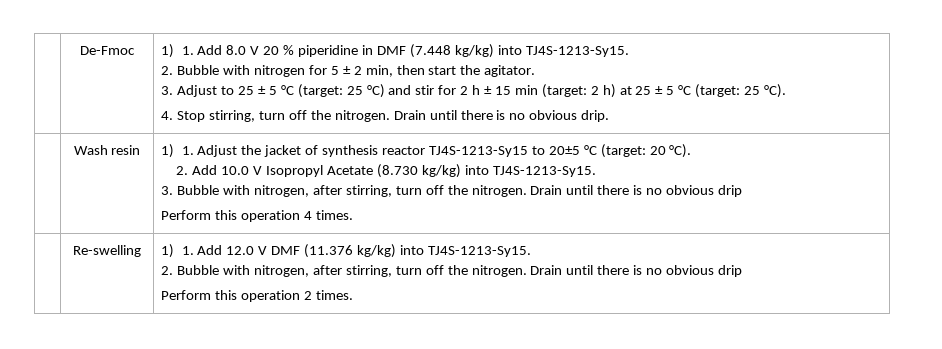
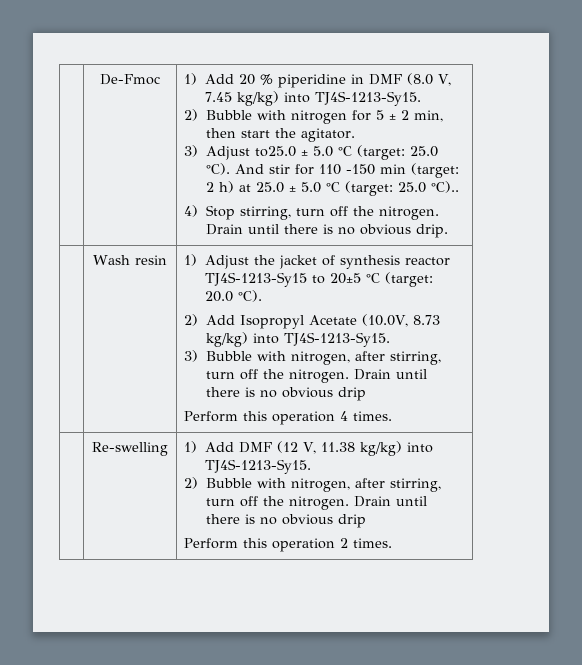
[181,45,260,55] 1. Add 8.0 V -> [204,74,234,84] Add
[409,44,629,58] [161,66,174,75] (7.448 kg/kg) into TJ4S-1213-Sy15. // 2. -> [406,73,451,86] [204,91,421,106] [184,109,199,121] (8.0 V, 7.45 kg/kg) into TJ4S-1213-Sy15. // 2)
[161,84,511,98] 3. Adjust to 25 ± 5 °C (target: 25 °C) and stir for 2 h ± 15 -> [184,145,438,160] [205,163,375,175] 3) Adjust to25.0 ± 5.0 °C (target: 25.0 °C). And stir for 110 -150
[635,84,786,98] [161,111,174,120] 25 ± 5 °C (target: 25 °C). // 4. -> [255,181,459,196] [184,205,199,217] 25.0 ± 5.0 °C (target: 25.0 °C).. // 4)
[181,146,194,155] 1. -> (198, 260) none
[649,144,692,158] [176,164,596,178] [161,186,174,195] 20 °C). // 2. Add 10.0 V Isopropyl Acetate (8.730 kg/kg) into TJ4S-1213-Sy15. // 3. -> [204,290,262,302] [184,314,440,329] [205,332,390,347] [184,350,199,362] 20.0 °C). // 2) Add Isopropyl Acetate (10.0V, 8.73 kg/kg) into TJ4S-1213-Sy15. // 3)
[181,244,531,258] [161,266,174,275] 1. Add 12.0 V DMF (11.376 kg/kg) into TJ4S-1213-Sy15. // 2. -> [204,441,433,456] [204,459,311,474] [184,477,199,489] Add DMF (12 V, 11.38 kg/kg) into TJ4S-1213-Sy15. // 2)

